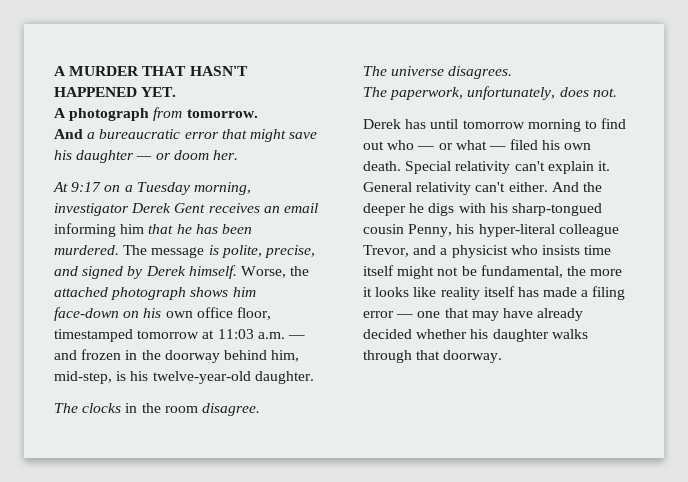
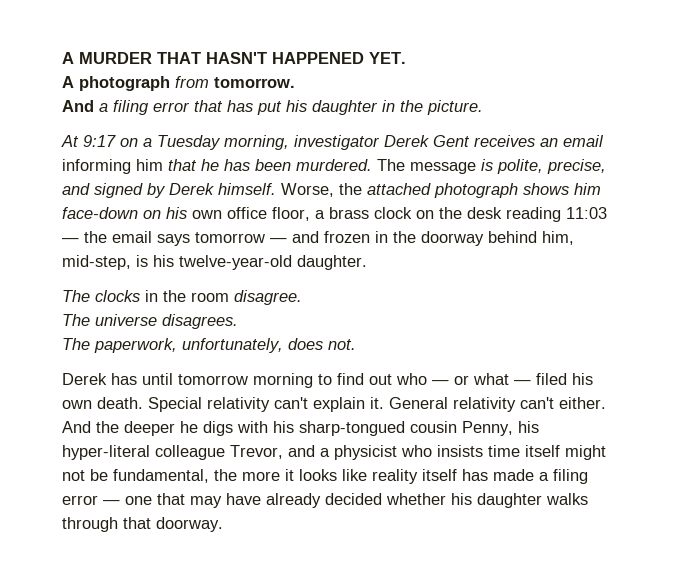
[99,129,181,139] bureaucratic -> [113,100,149,115] filing
[249,129,318,142] [54,150,238,163] might save his daughter — or doom her. -> [227,100,483,115] has put his daughter in the picture.
[54,329,285,342] timestamped tomorrow at 11:03 a.m. -> [315,207,607,222] [62,231,265,246] a brass clock on the desk reading 11:03 — the email says tomorrow

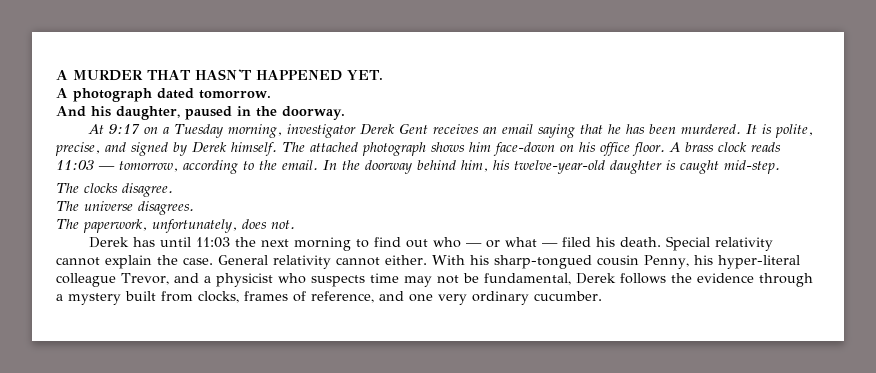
[175,76,209,88] from -> [157,88,194,99] dated
[99,100,483,115] a filing error that has put his daughter in the picture. -> [91,106,345,120] his daughter, paused in the doorway.
[62,159,163,174] informing him -> [537,124,575,138] saying
[377,159,476,174] The message -> [745,124,757,134] It
[281,183,362,197] Worse, the -> [282,142,305,152] The
[192,207,607,222] [62,231,574,246] [62,255,367,270] own office floor, a brass clock on the desk reading 11:03 — the email says tomorrow — and frozen in the doorway behind him, mid-step, is his twelve-year-old daughter. -> [600,142,781,156] [56,160,780,174] office floor. A brass clock reads 11:03 — tomorrow, according to the email. In the doorway behind him, his twelve-year-old daughter is caught mid-step.
[145,290,229,302] in the room -> (118, 188) none
[178,374,248,385] tomorrow -> [195,237,289,248] 11:03 the next
[62,400,92,409] own -> (615, 242) none
[274,397,606,412] [62,421,268,436] can't explain it. General relativity can't either. And the deeper he digs with -> [56,255,465,269] cannot explain the case. General relativity cannot either. With
[437,445,606,460] [62,469,588,484] [62,493,588,508] [62,517,223,532] insists time itself might not be fundamental, the more it looks like reality itself has made a filing error — one that may have already decided whether his daughter walks through that doorway. -> [310,273,813,287] [56,291,602,305] suspects time may not be fundamental, Derek follows the evidence through a mystery built from clocks, frames of reference, and one very ordinary cucumber.

